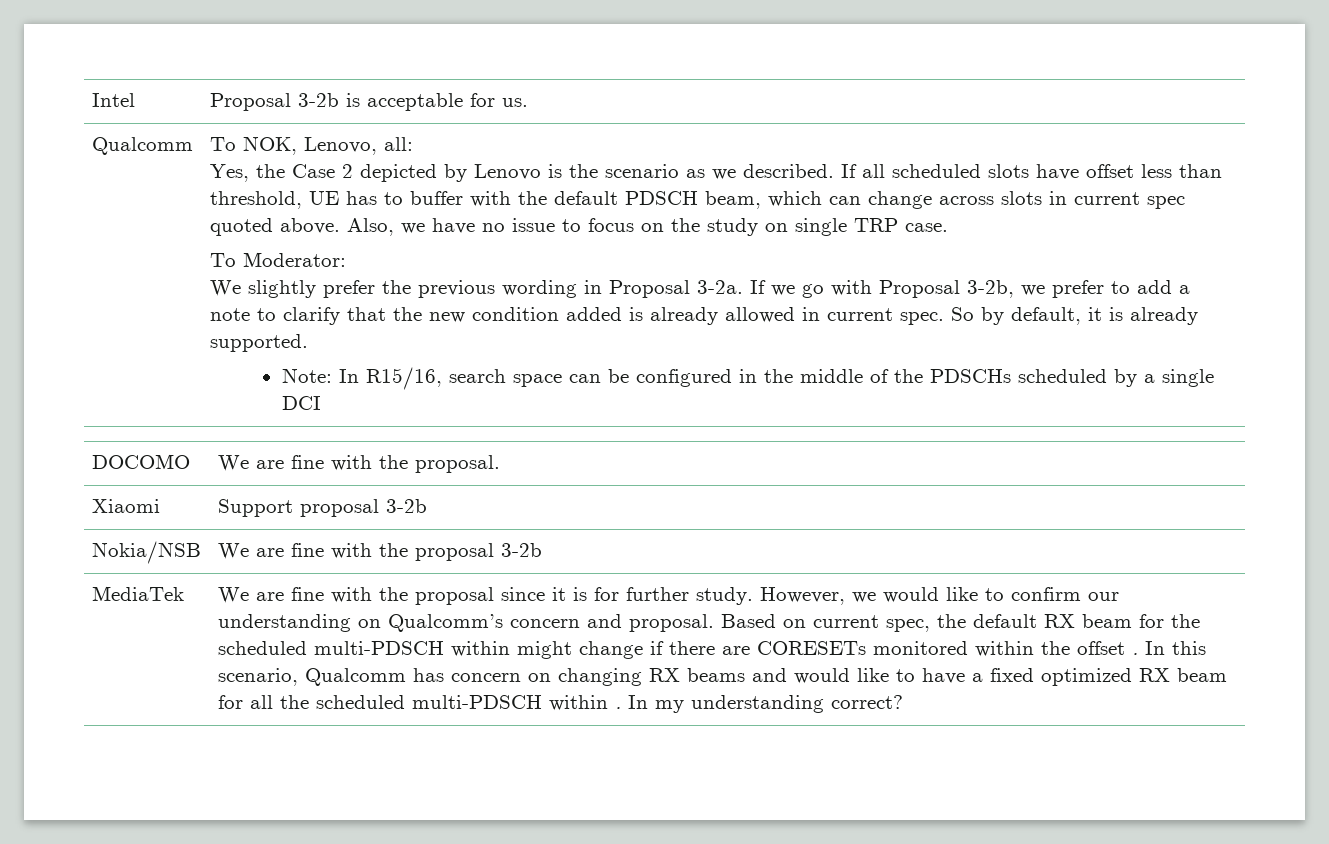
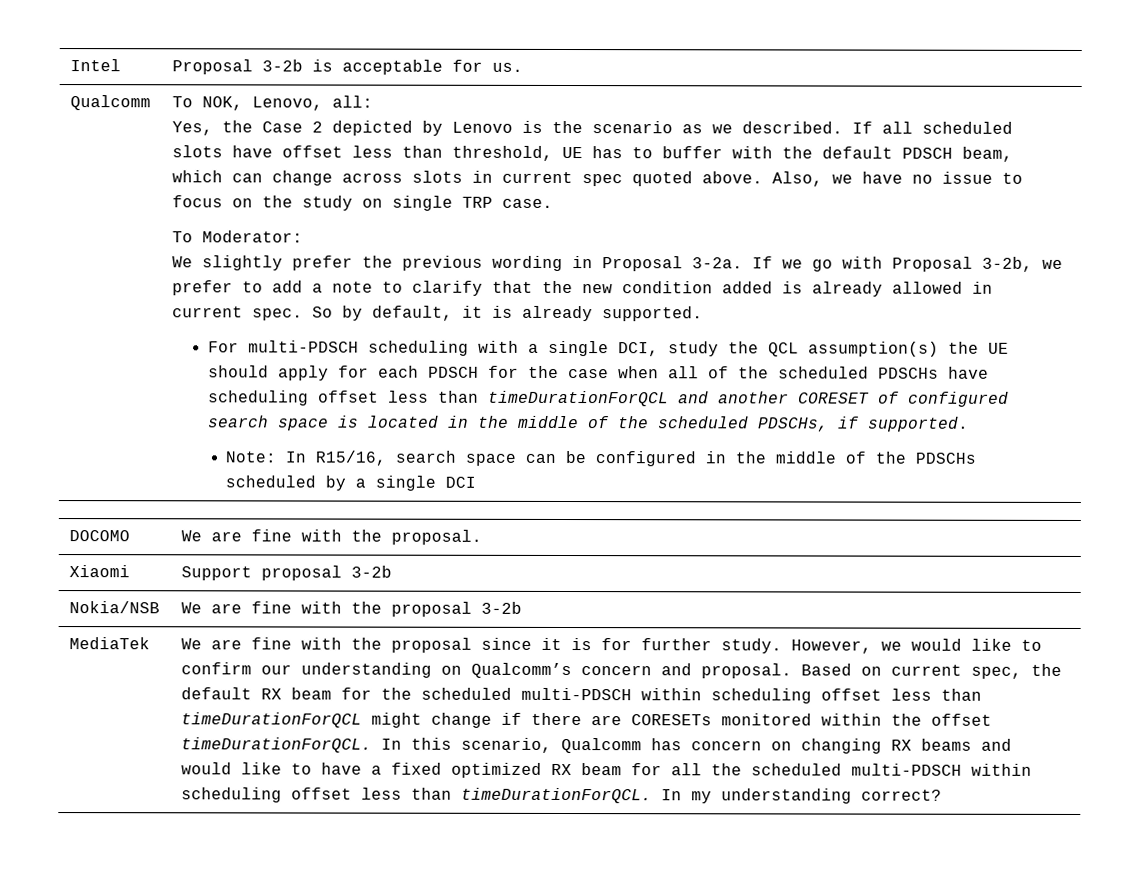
(309, 343) none -> [207,340,1009,357] [207,365,989,381] [207,390,1009,407] [207,415,969,432] // For multi-PDSCH scheduling with a single DCI, study the QCL assumption(s) the UE should apply for each PDSCH for the case when all of the scheduled PDSCHs have scheduling offset less than timeDurationForQCL and another CORESET of configured search space is located in the middle of the scheduled PDSCHs, if supported.
(511, 649) none -> [710,688,982,704] [180,712,362,728] scheduling offset less than timeDurationForQCL
[1132,653,1139,655] . -> [180,737,372,753] timeDurationForQCL.
[615,707,622,709] . -> [180,787,652,804] scheduling offset less than timeDurationForQCL.

